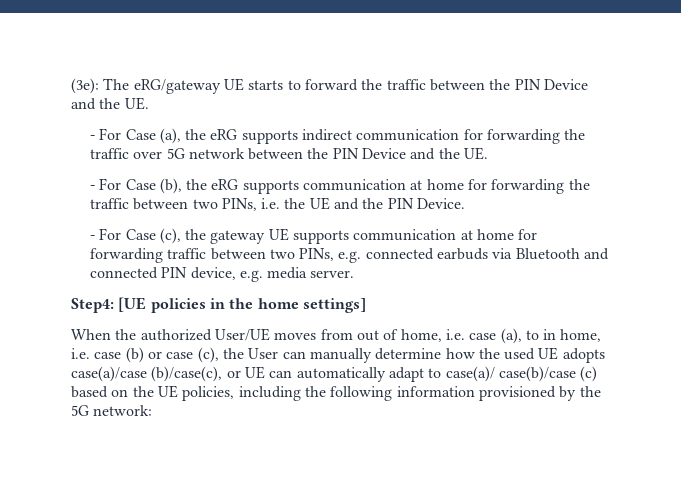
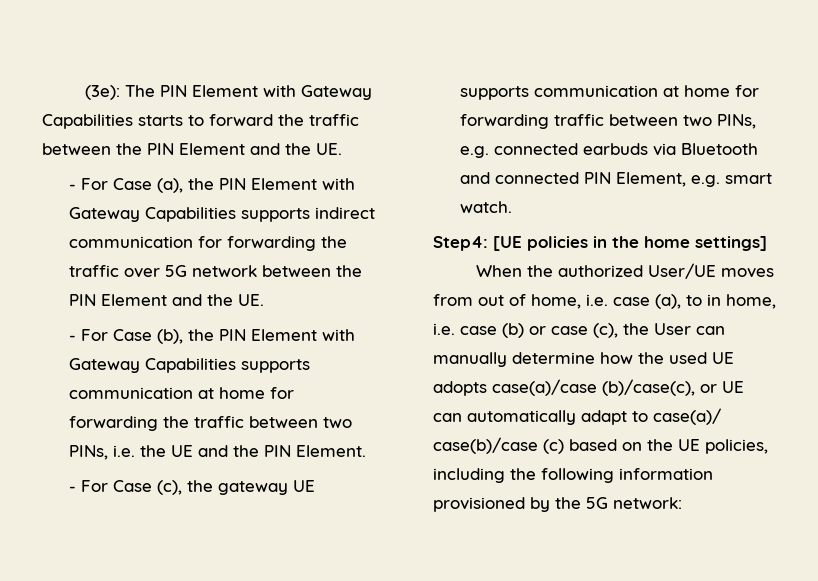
[133,78,244,94] eRG/gateway UE -> [159,85,372,100] [42,114,133,129] PIN Element with Gateway Capabilities
[543,79,588,90] Device -> [179,143,245,155] Element
[210,129,238,140] eRG -> [219,178,356,190] [69,207,237,222] PIN Element with Gateway Capabilities
[362,148,407,159] Device -> [101,294,168,306] Element
[211,179,239,190] eRG -> [219,329,356,341] [69,358,237,373] PIN Element with Gateway Capabilities
[417,198,466,209] Device. -> [296,445,367,457] Element.
[190,267,355,282] device, e.g. media server. -> [616,172,773,187] [460,201,513,213] Element, e.g. smart watch.

